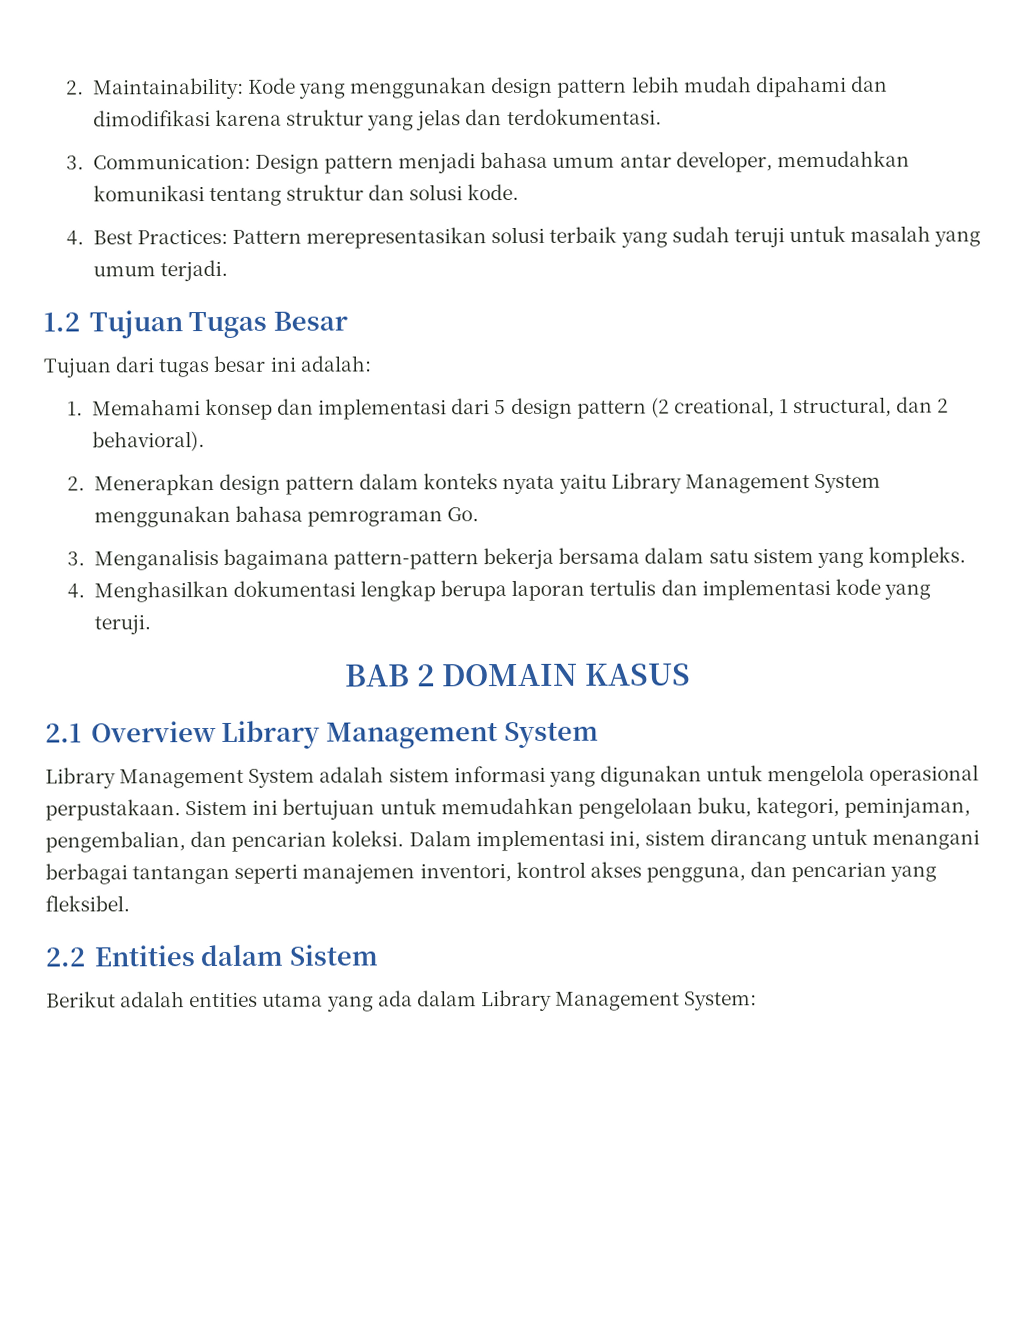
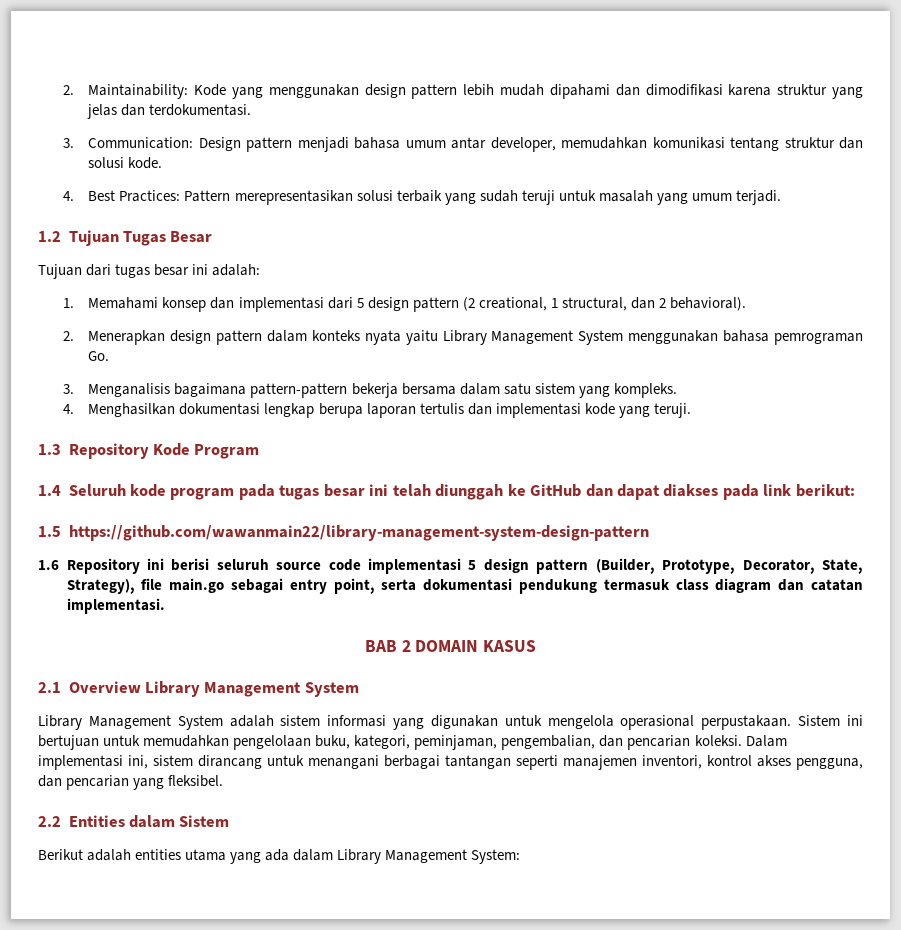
(151, 624) none -> [38,443,260,459] [38,484,855,500] [38,525,649,541] [38,558,863,574] [66,578,863,594] [66,598,165,614] // 1.3 Repository Kode Program // 1.4 Seluruh kode program pada tugas besar ini telah diunggah ke GitHub dan dapat diakses pada link berikut: // 1.5 https://github.com/wawanmain22/library-management-system-design-pattern // 1.6 Repository ini berisi seluruh source code implementasi 5 design pattern (Builder, Prototype, Decorator, State, Strategy), file main.go sebagai entry point, serta dokumentasi pendukung termasuk class diagram dan catatan implementasi.

